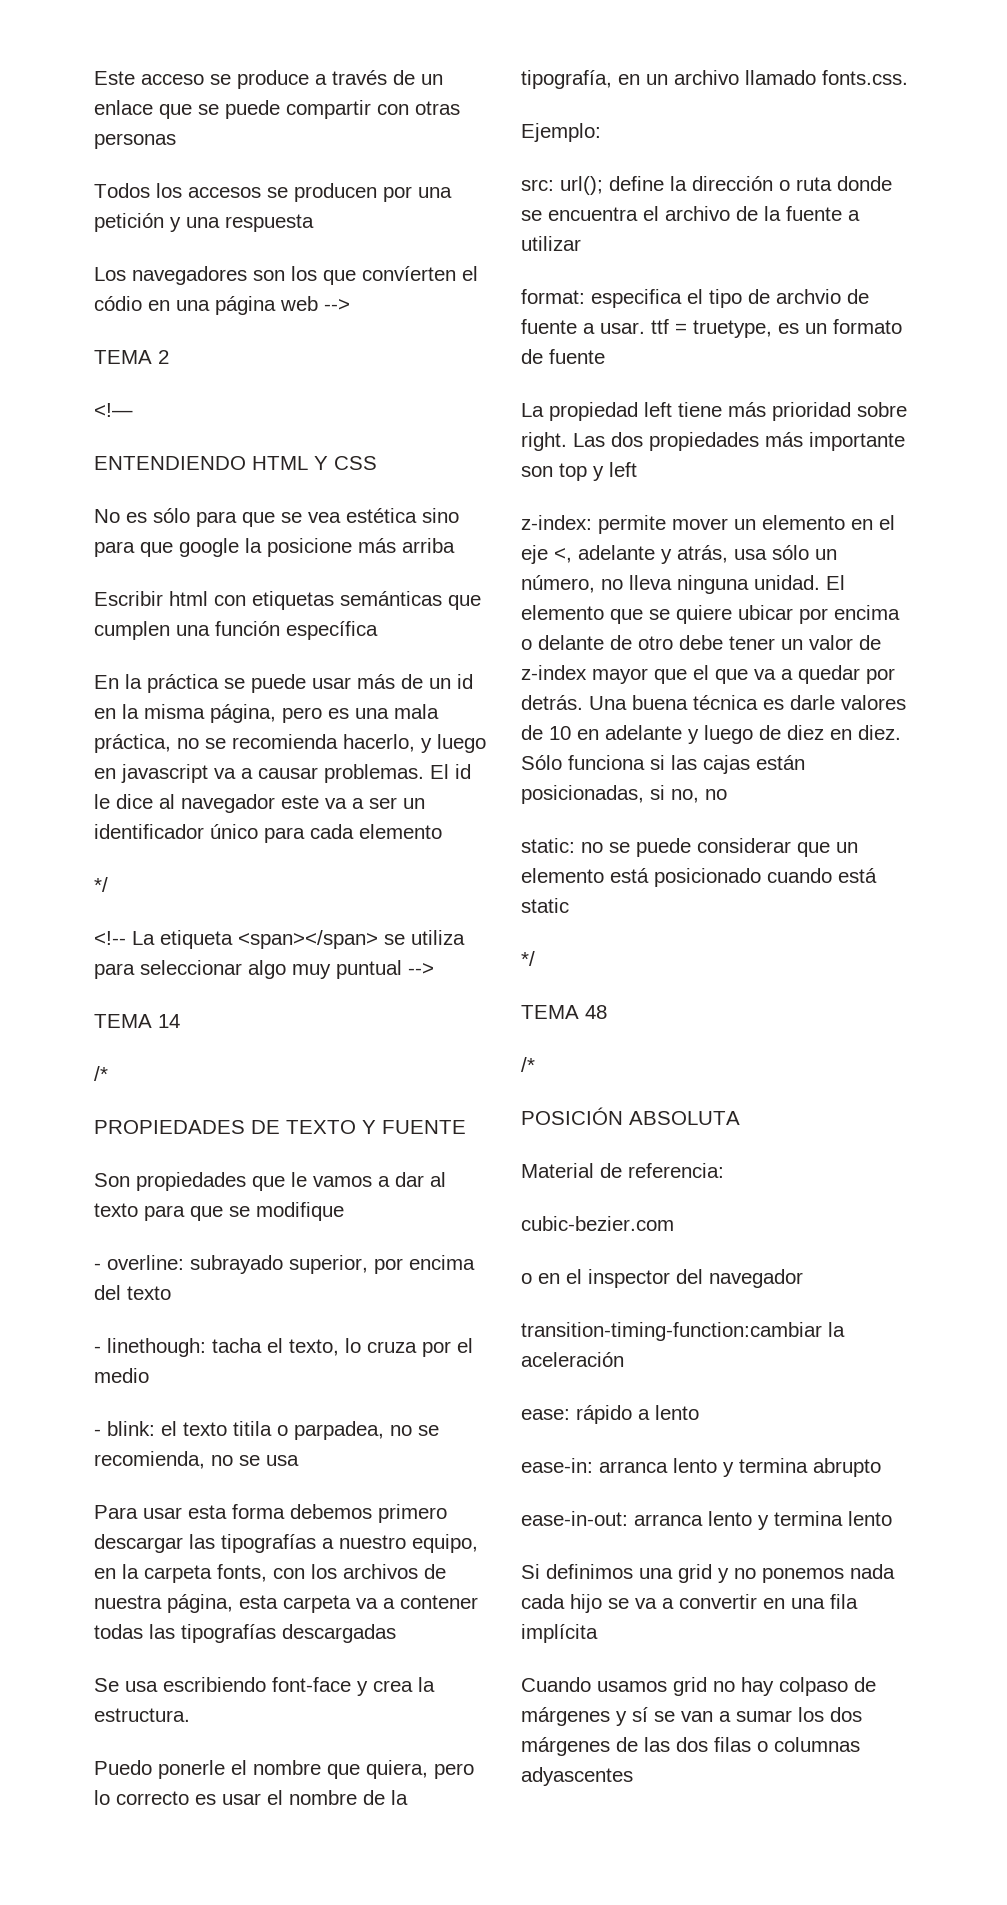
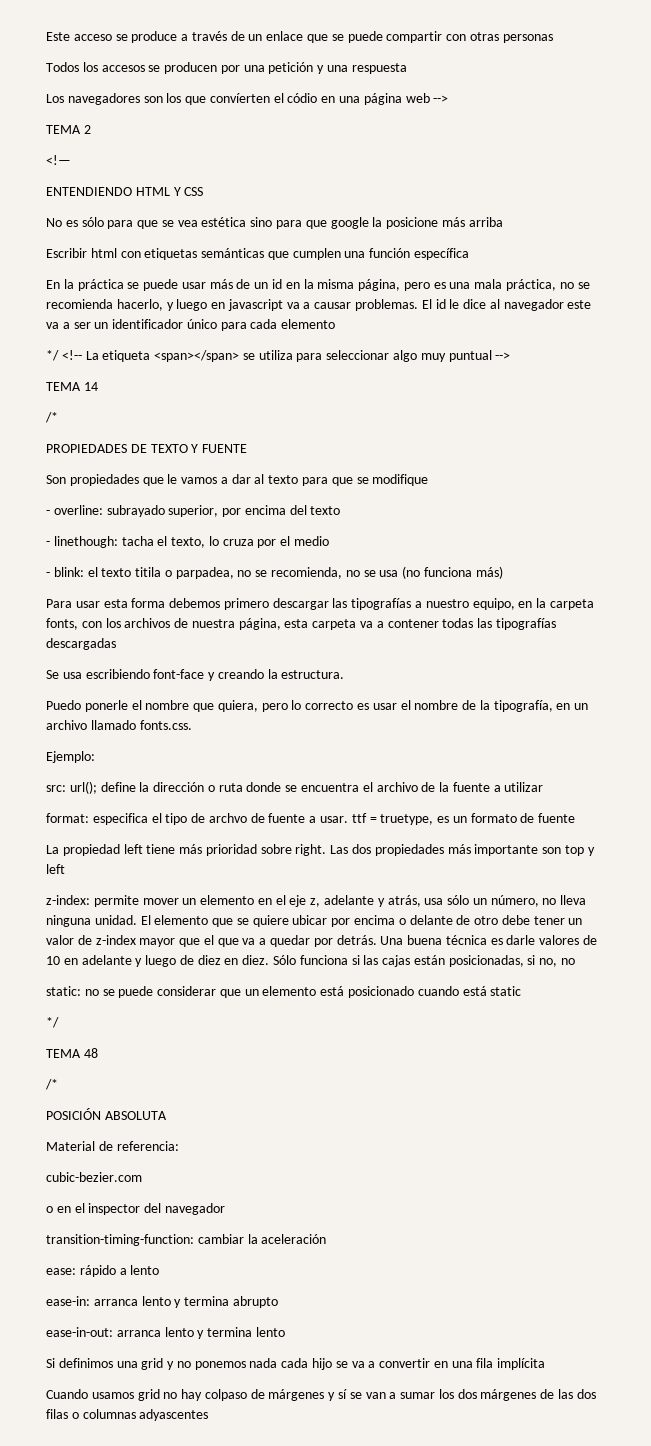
(108, 884) // -> (59, 355) none
(299, 1460) none -> [402,566,503,579] (no funciona más)
[373,1680,413,1692] crea -> [217,669,264,679] creando
[776,289,841,304] archvio -> [208,813,247,823] archvo
[554,548,572,563] <, -> [310,898,321,907] z,
[521,1322,822,1341] transition-timing-function:cambiar -> [46,1234,244,1246] transition-timing-function: cambiar

